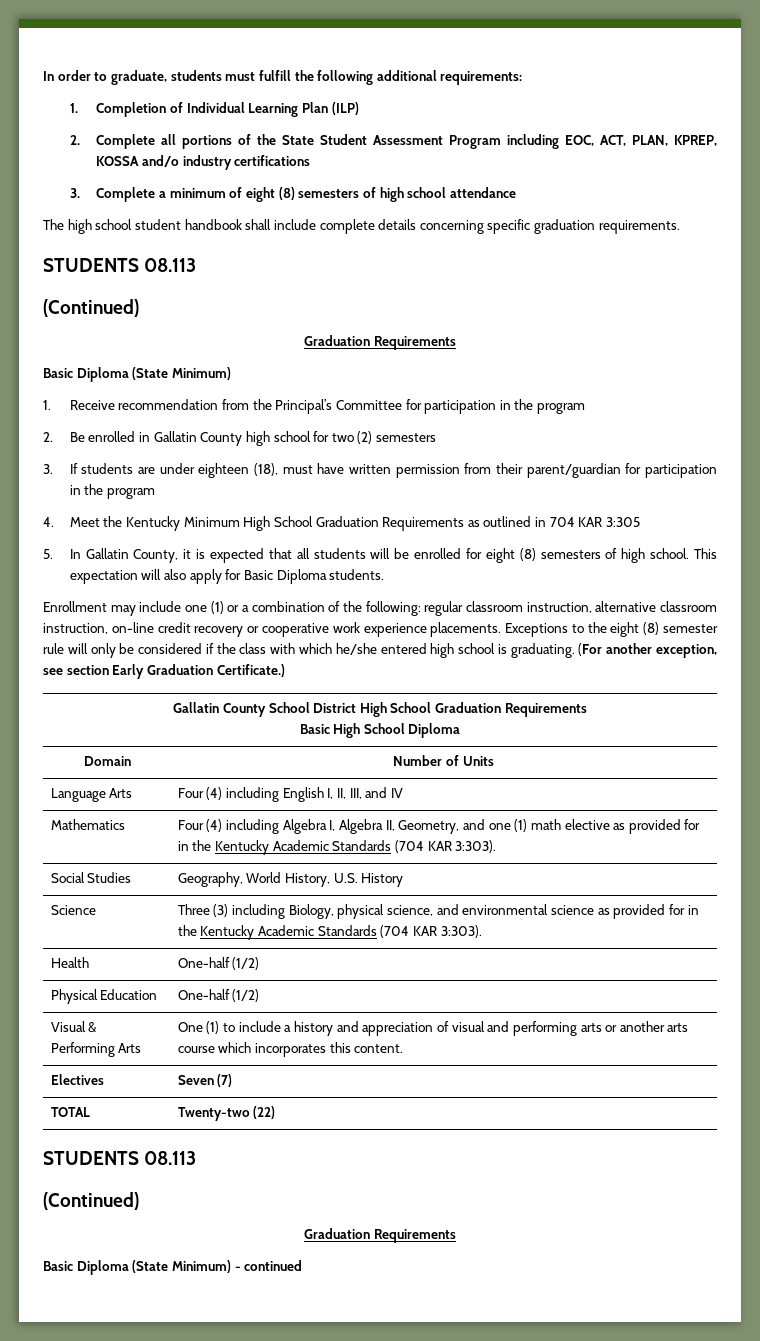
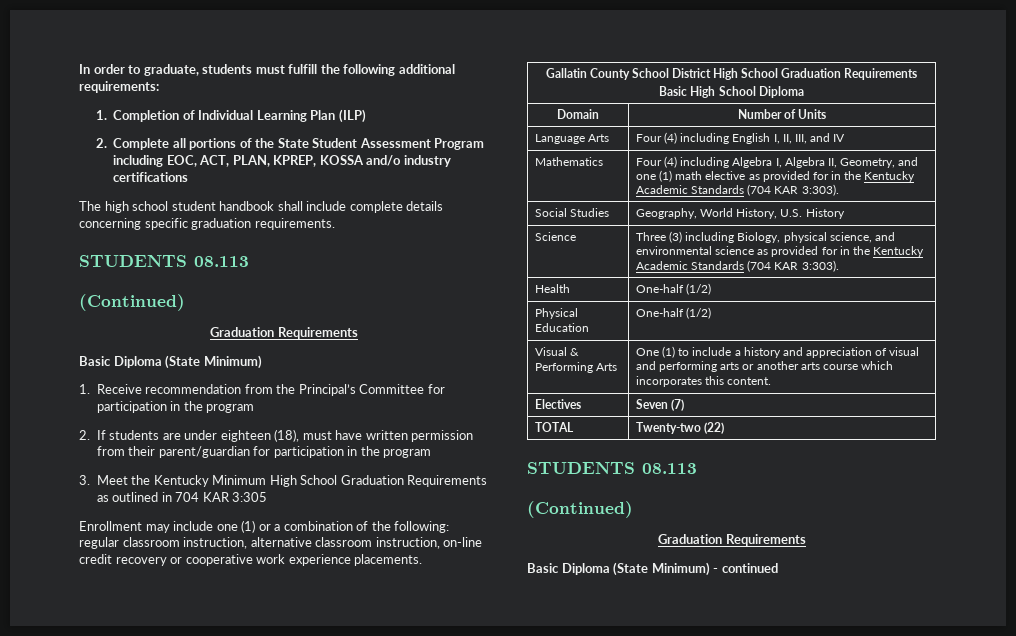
[69,187,516,202] // 3. Complete a minimum of eight (8) semesters of high school attendance -> (189, 177) none
[69,431,437,446] [43,464,53,474] Be enrolled in Gallatin County high school for two (2) semesters // 3. -> (90, 435) none
[43,517,54,527] 4. -> [79,475,90,485] 3.
[43,548,717,563] [69,569,385,584] // 5. In Gallatin County, it is expected that all students will be enrolled for eight (8) semesters of high school. This expectation will also apply for Basic Diploma students. -> (268, 497) none
[505,622,719,637] [43,643,717,658] [43,664,285,679] Exceptions to the eight (8) semester rule will only be considered if the class with which he/she entered high school is graduating. (For another exception, see section Early Graduation Certificate.) -> (423, 560) none

